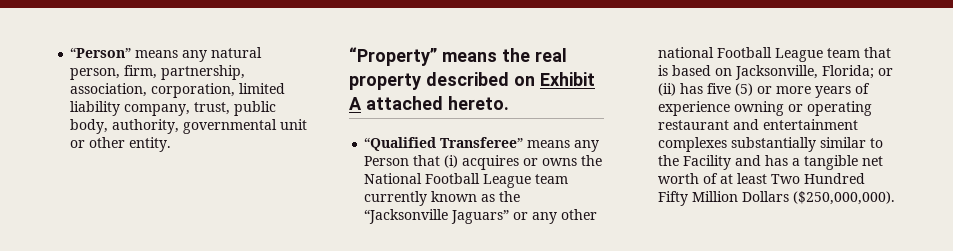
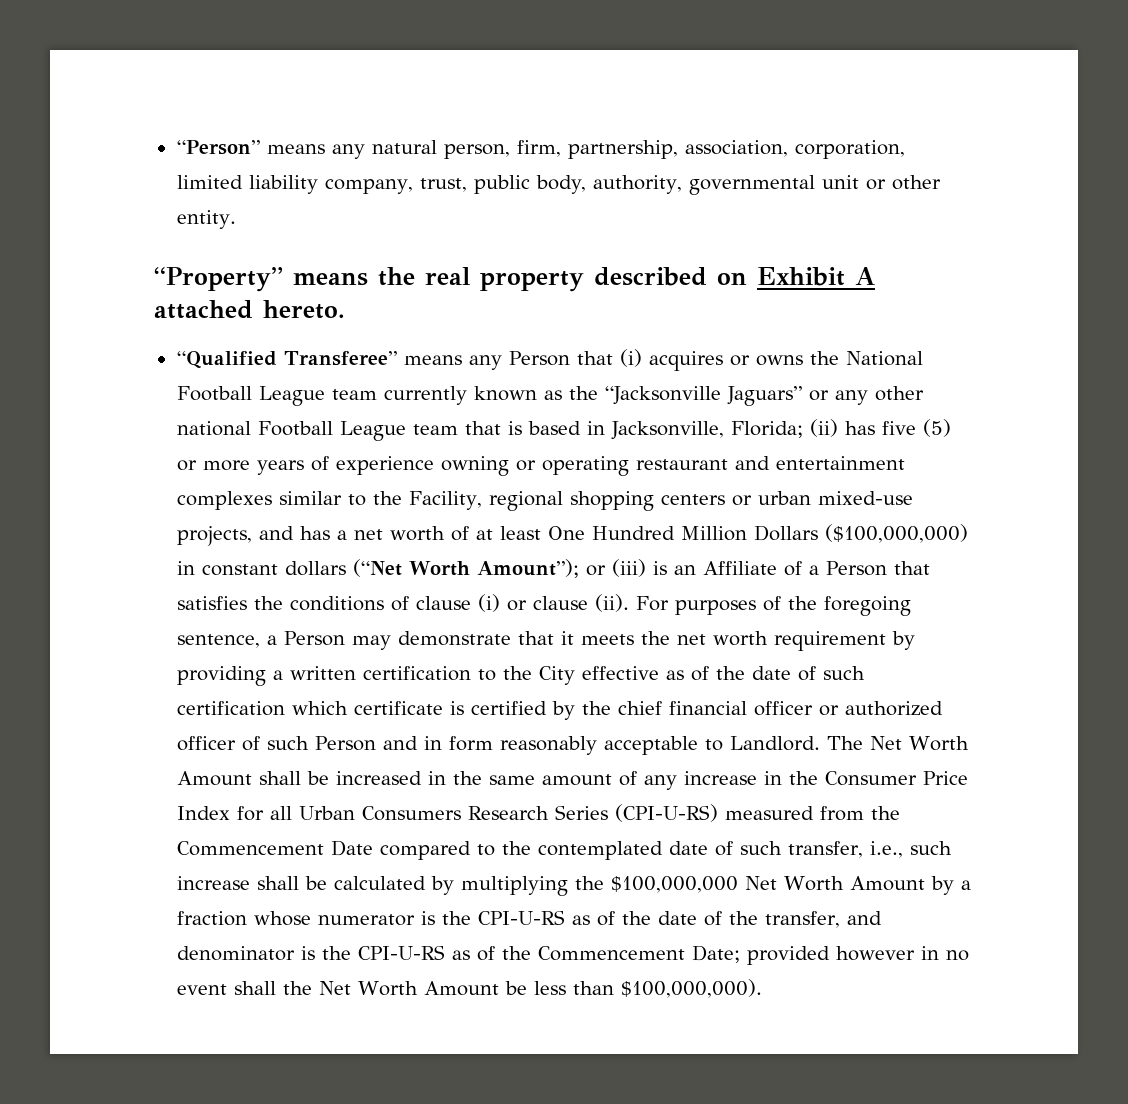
[715,68,733,76] on -> [586,421,605,435] in
[878,68,894,76] or -> (803, 429) none
[731,137,817,152] substantially -> (272, 500) none
[683,155,732,170] Facility -> [408,491,913,511] [176,526,252,546] Facility, regional shopping centers or urban mixed-use projects,
[804,155,859,170] tangible -> (347, 535) none
[771,173,866,184] [658,191,896,206] Two Hundred Fifty Million Dollars ($250,000,000). -> [547,524,968,543] [176,559,930,578] [176,594,911,616] [176,631,915,651] [176,666,865,686] [176,701,943,720] [176,736,969,755] [176,771,968,790] [176,804,900,822] [176,840,952,860] [176,876,971,896] [176,910,882,928] [176,945,969,965] [176,979,762,998] One Hundred Million Dollars ($100,000,000) in constant dollars (“Net Worth Amount”); or (iii) is an Affiliate of a Person that satisfies the conditions of clause (i) or clause (ii). For purposes of the foregoing sentence, a Person may demonstrate that it meets the net worth requirement by providing a written certification to the City effective as of the date of such certification which certificate is certified by the chief financial officer or authorized officer of such Person and in form reasonably acceptable to Landlord. The Net Worth Amount shall be increased in the same amount of any increase in the Consumer Price Index for all Urban Consumers Research Series (CPI-U-RS) measured from the Commencement Date compared to the contemplated date of such transfer, i.e., such increase shall be calculated by multiplying the $100,000,000 Net Worth Amount by a fraction whose numerator is the CPI-U-RS as of the date of the transfer, and denominator is the CPI-U-RS as of the Commencement Date; provided however in no event shall the Net Worth Amount be less than $100,000,000).

